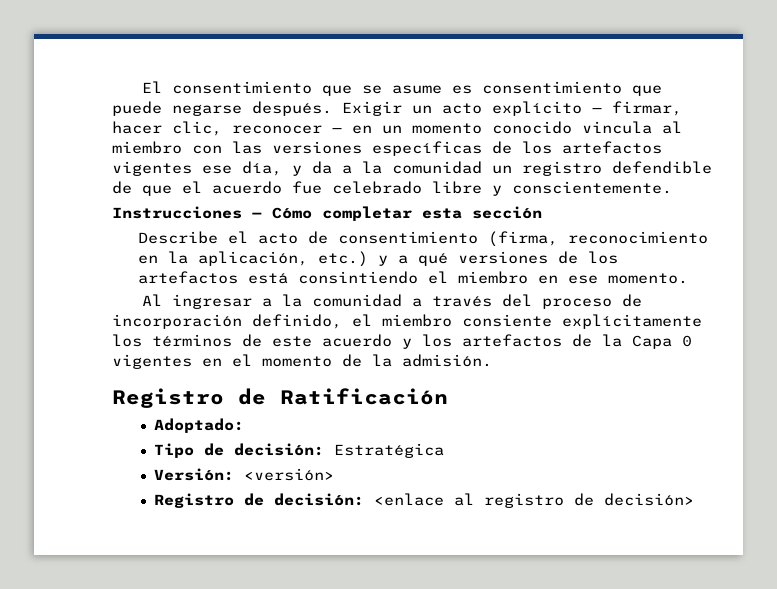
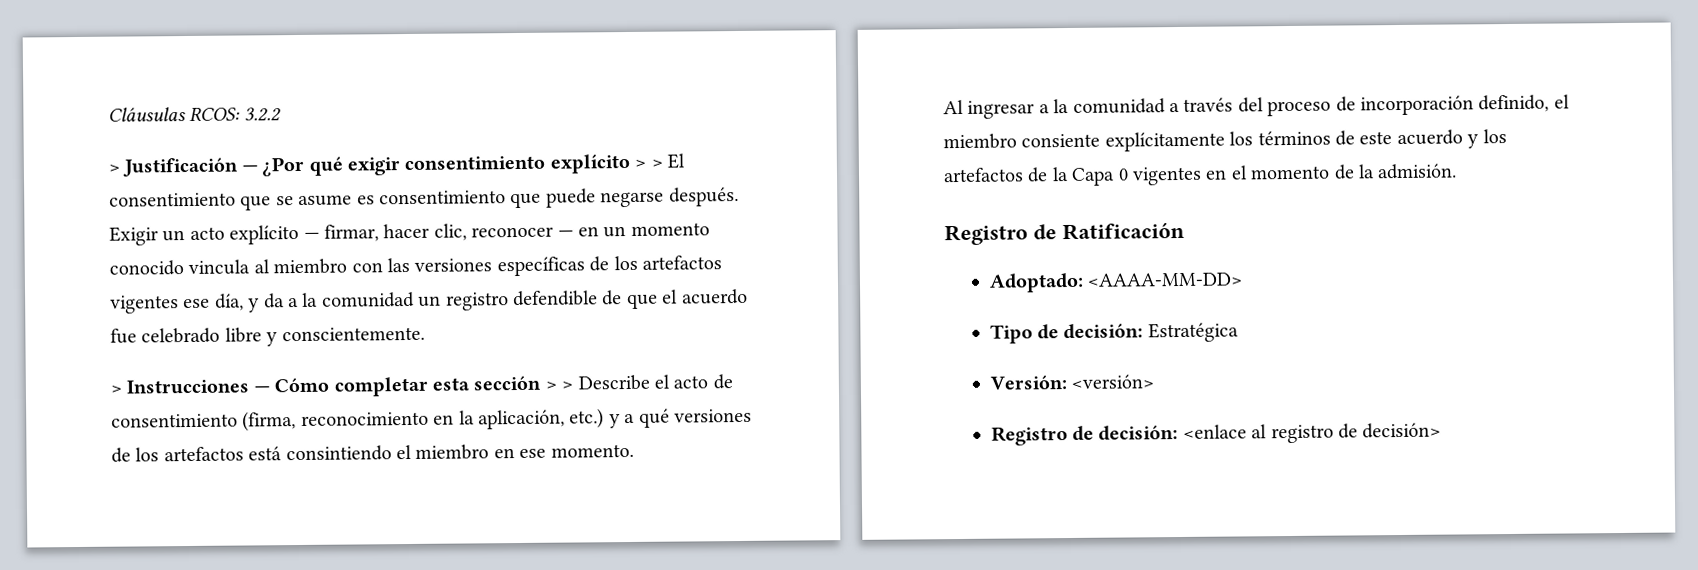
(141, 87) none -> [108,106,282,122] [108,153,663,177] Cláusulas RCOS: 3.2.2 // > Justificación — ¿Por qué exigir consentimiento explícito > >
(672, 187) none -> [110,385,122,394] >
(542, 212) // -> [544,381,574,390] > >
(245, 425) none -> [1087,272,1244,287] <AAAA-MM-DD>

